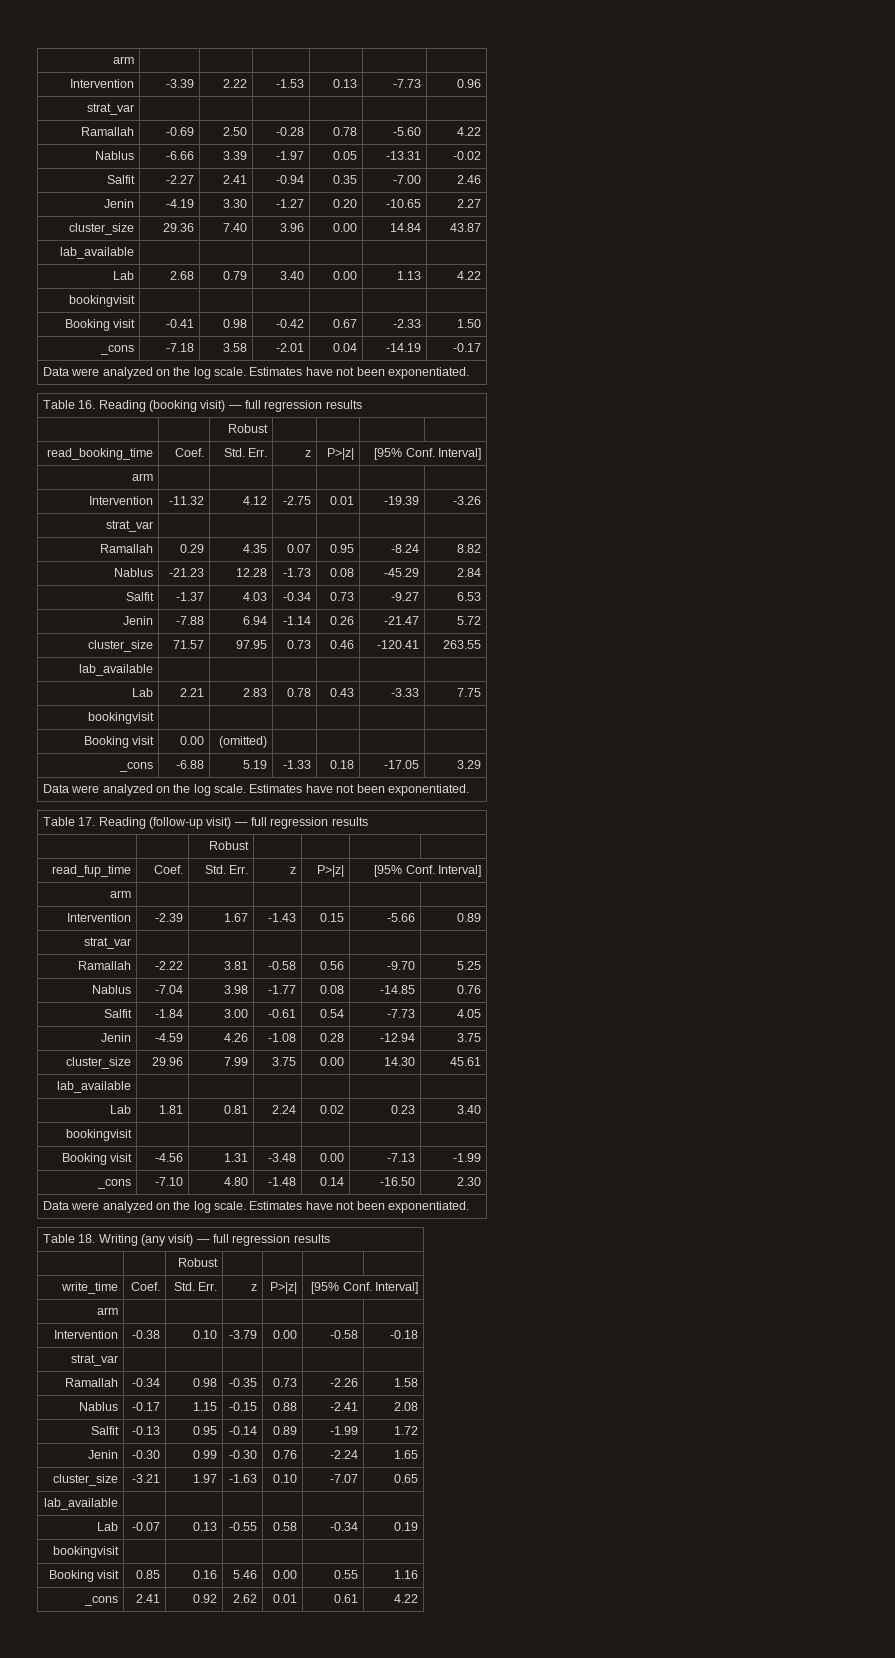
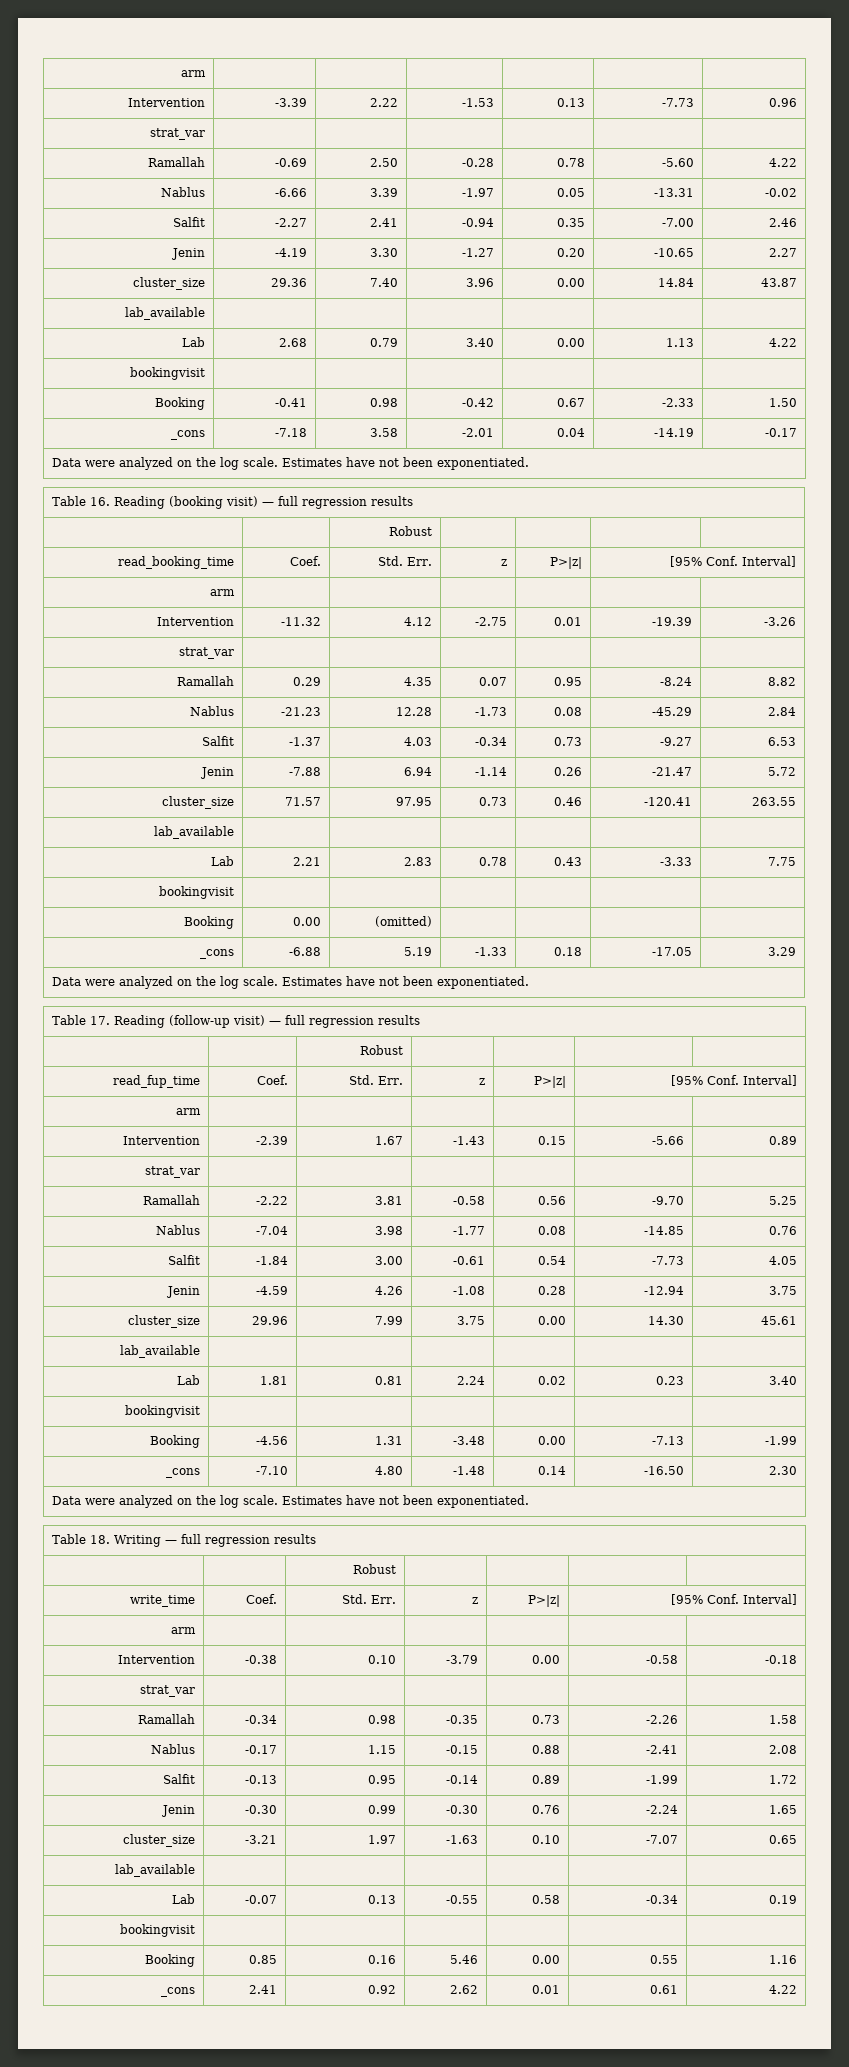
[113,319,136,328] visit -> (206, 403) none
[132,736,155,745] visit -> (235, 922) none
[110,1153,133,1162] visit -> (201, 1441) none
[140,1234,194,1246] (any visit) -> (161, 1541) none
[97,1570,120,1579] visit -> (196, 1960) none

